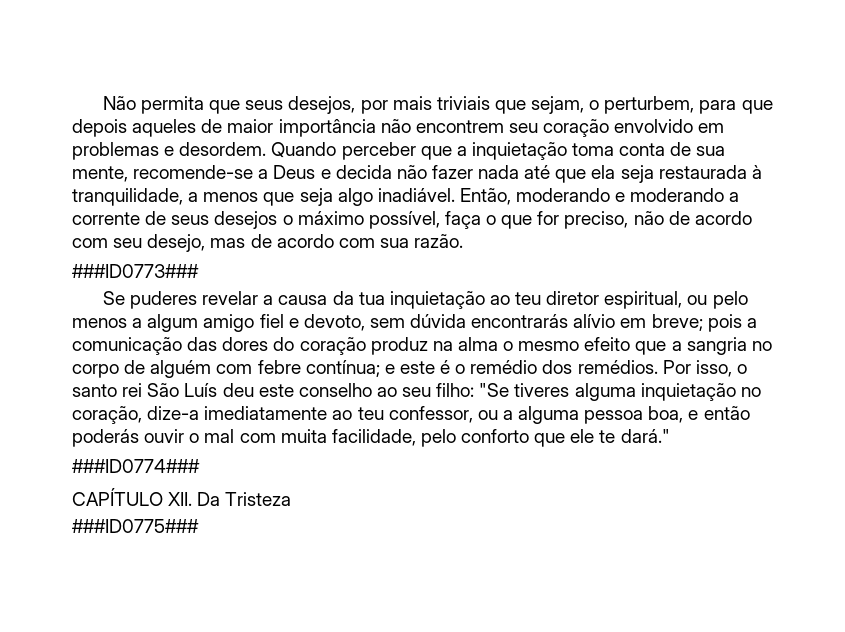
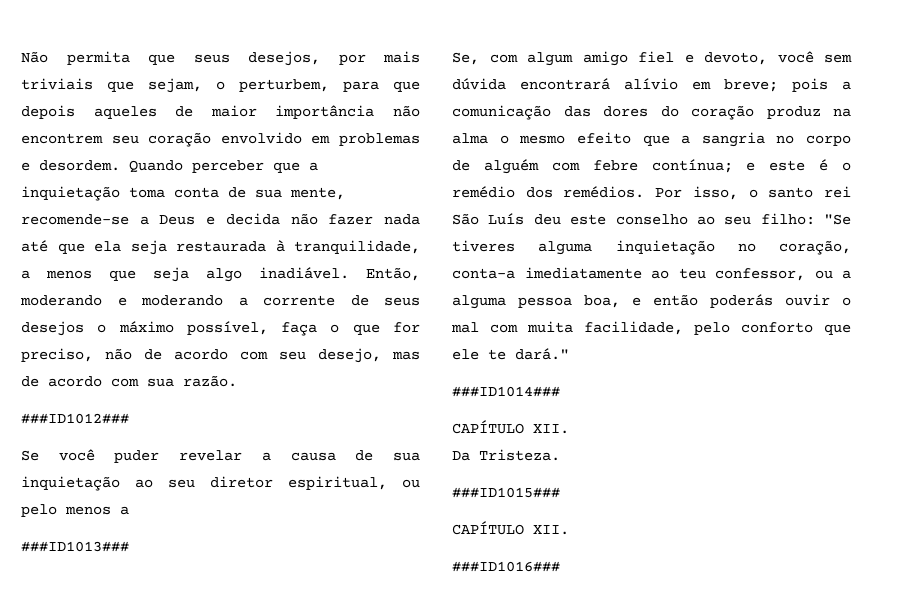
[72,264,199,278] ###ID0773### -> [21,413,129,424] ###ID1012###
[130,291,198,309] puderes -> [58,449,160,463] você puder
[332,291,385,305] da tua -> [355,450,421,461] de sua
[515,292,542,305] teu -> [168,479,195,488] seu
(143, 323) none -> [21,541,129,552] [452,52,518,65] // ###ID1013### // Se, com
(365, 322) none -> [777,51,814,63] você
[471,314,569,328] encontrarás -> [520,78,610,90] encontrará
[147,406,200,420] dize-a -> [452,268,515,279] conta-a
[72,459,200,473] [72,487,292,506] [72,519,199,533] ###ID0774### // CAPÍTULO XII. Da Tristeza // ###ID0775### -> [452,386,560,397] [452,420,569,434] [452,449,560,461] [452,487,560,498] [452,521,569,535] [452,561,560,572] ###ID1014### // CAPÍTULO XII. // Da Tristeza. // ###ID1015### // CAPÍTULO XII. // ###ID1016###

